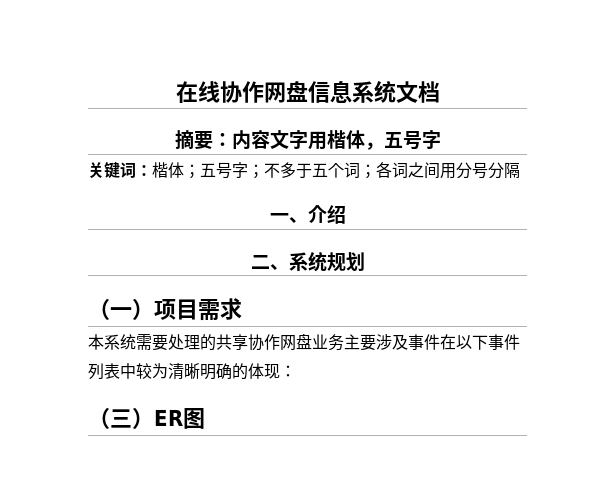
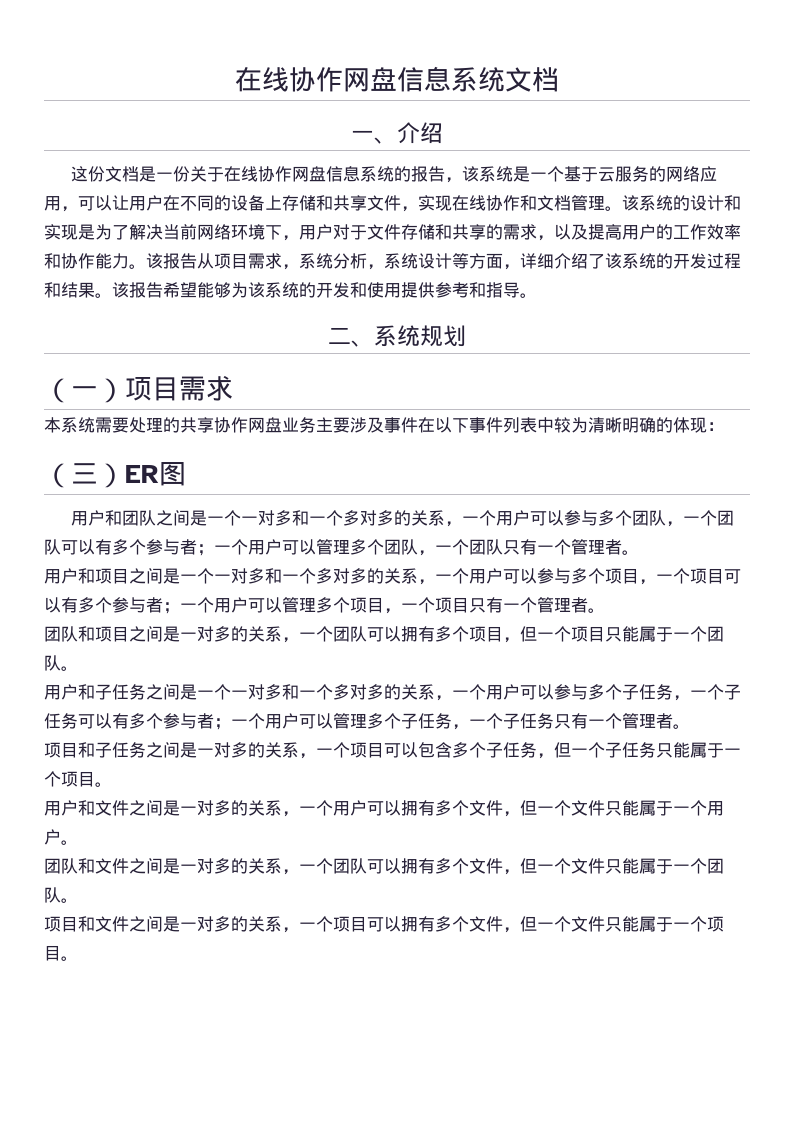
[174,130,441,150] [88,162,520,179] [269,205,346,224] 摘要：内容文字用楷体，五号字 // 关键词：楷体；五号字；不多于五个词；各词之间用分号分隔 // 一、介绍 -> [351,122,443,144] [70,166,717,183] [44,195,741,212] [44,224,741,241] [44,253,741,270] [44,282,537,298] 一、介绍 // 这份文档是一份关于在线协作网盘信息系统的报告，该系统是一个基于云服务的网络应用，可以让用户在不同的设备上存储和共享文件，实现在线协作和文档管理。该系统的设计和实现是为了解决当前网络环境下，用户对于文件存储和共享的需求，以及提高用户的工作效率和协作能力。该报告从项目需求，系统分析，系统设计等方面，详细介绍了该系统的开发过程和结果。该报告希望能够为该系统的开发和使用提供参考和指导。
(205, 418) none -> [70,510,734,527] [44,539,639,556] [44,568,741,585] [44,597,605,614] [44,626,724,643] [44,655,78,671] [44,684,741,701] [44,713,690,730] [44,742,741,759] [44,771,112,787] [44,800,724,817] [44,829,78,845] [44,858,724,875] [44,887,78,903] [44,916,724,933] [44,945,78,961] // 用户和团队之间是一个一对多和一个多对多的关系，一个用户可以参与多个团队，一个团队可以有多个参与者；一个用户可以管理多个团队，一个团队只有一个管理者。 // 用户和项目之间是一个一对多和一个多对多的关系，一个用户可以参与多个项目，一个项目可以有多个参与者；一个用户可以管理多个项目，一个项目只有一个管理者。 // 团队和项目之间是一对多的关系，一个团队可以拥有多个项目，但一个项目只能属于一个团队。 // 用户和子任务之间是一个一对多和一个多对多的关系，一个用户可以参与多个子任务，一个子任务可以有多个参与者；一个用户可以管理多个子任务，一个子任务只有一个管理者。 // 项目和子任务之间是一对多的关系，一个项目可以包含多个子任务，但一个子任务只能属于一个项目。 // 用户和文件之间是一对多的关系，一个用户可以拥有多个文件，但一个文件只能属于一个用户。 // 团队和文件之间是一对多的关系，一个团队可以拥有多个文件，但一个文件只能属于一个团队。 // 项目和文件之间是一对多的关系，一个项目可以拥有多个文件，但一个文件只能属于一个项目。

